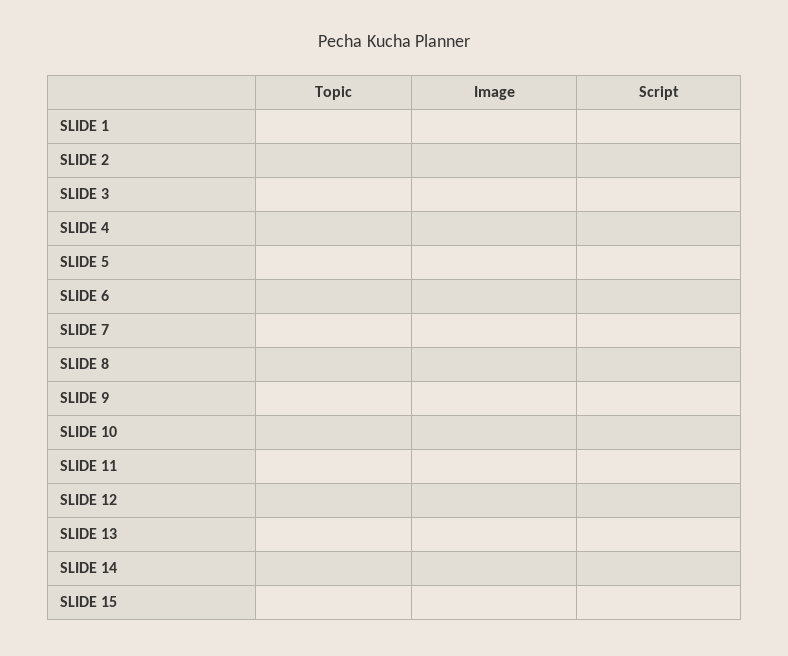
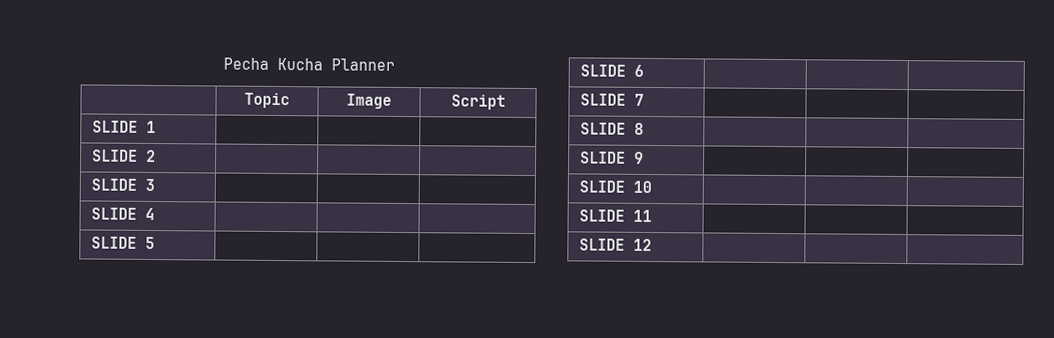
[60,528,118,539] [60,562,118,573] [60,596,118,607] // SLIDE 13 | | | // SLIDE 14 | | | // SLIDE 15 | | | -> (652, 245) none

